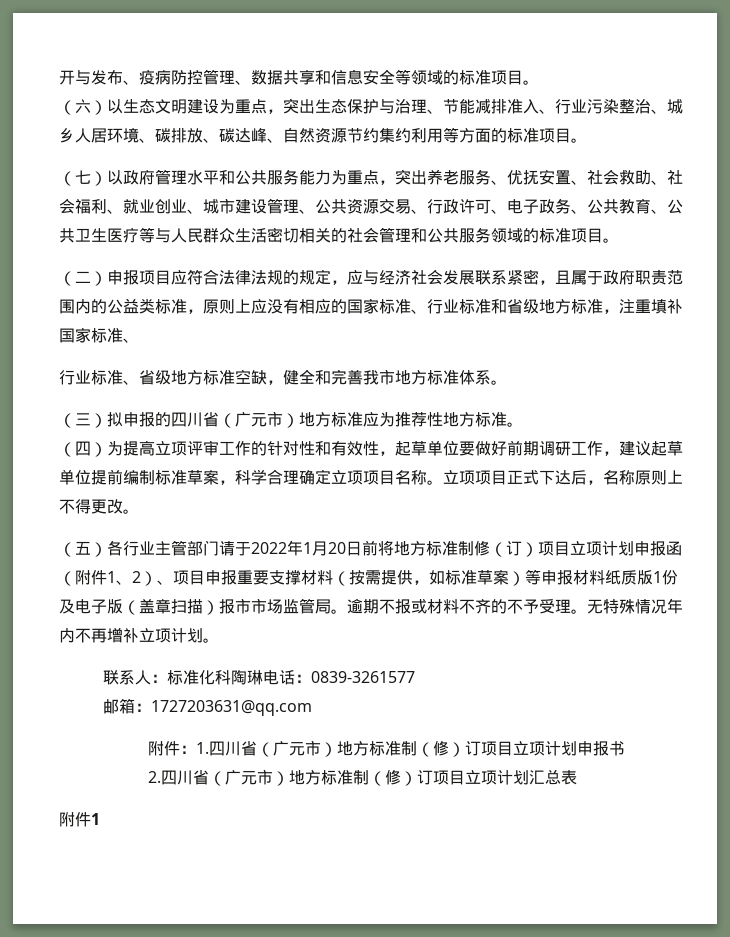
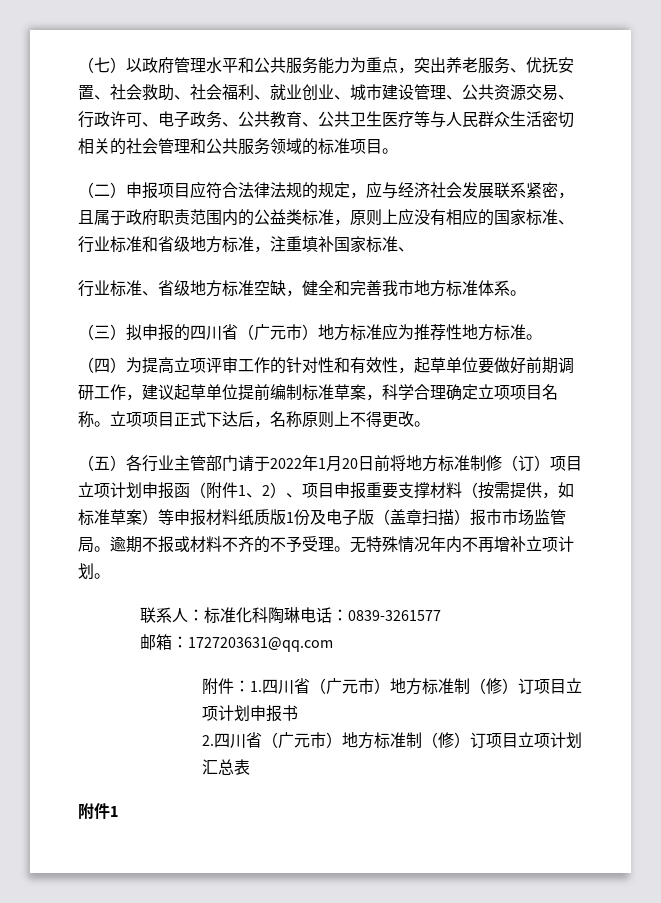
[59,69,539,85] [59,98,683,115] [59,127,587,143] 开与发布、疫病防控管理、数据共享和信息安全等领域的标准项目。 // （六）以生态文明建设为重点，突出生态保护与治理、节能减排准入、行业污染整治、城乡人居环境、碳排放、碳达峰、自然资源节约集约利用等方面的标准项目。 // -> (78, 65) none

